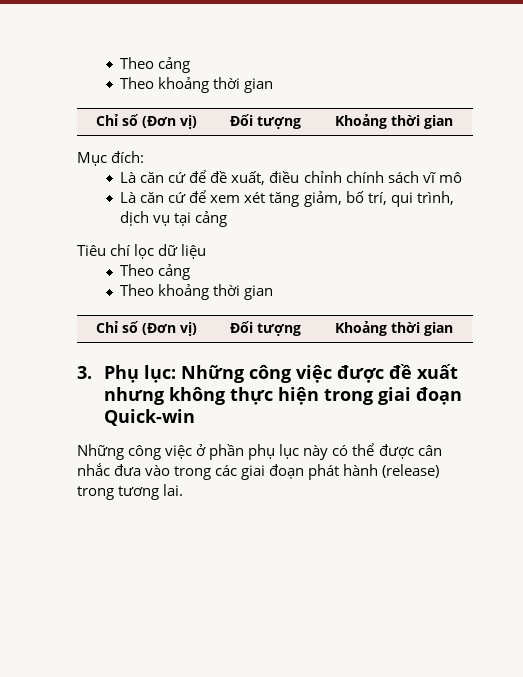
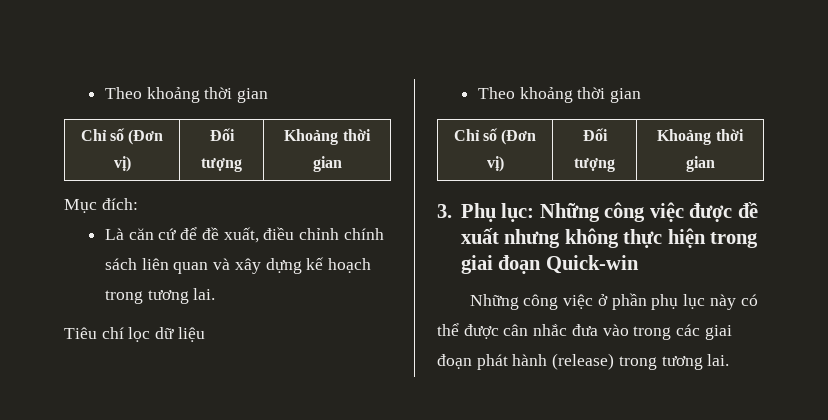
[120,57,191,73] [120,77,155,89] Theo cảng // Theo -> [104,87,142,99] Theo
[422,172,462,183] [120,190,454,207] [120,211,228,227] vĩ mô // Là căn cứ để xem xét tăng giảm, bố trí, qui trình, dịch vụ tại cảng -> [141,257,371,274] [104,288,216,304] liên quan và xây dựng kế hoạch trong tương lai.
[120,264,191,280] // Theo cảng -> (205, 334) none

